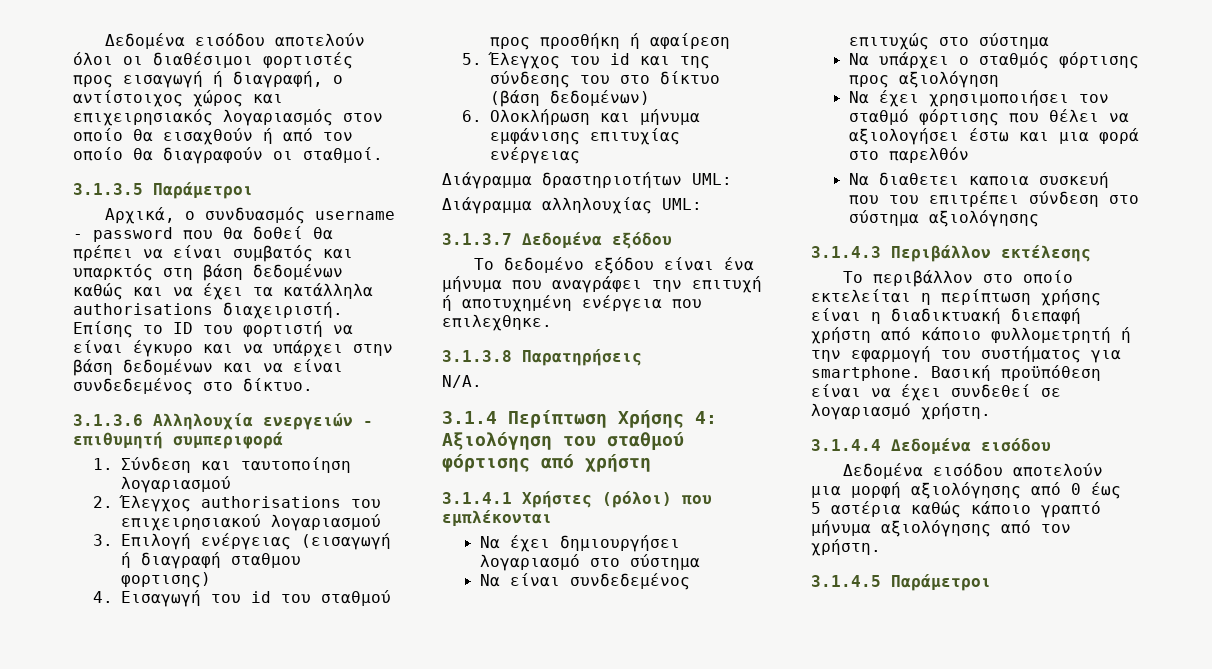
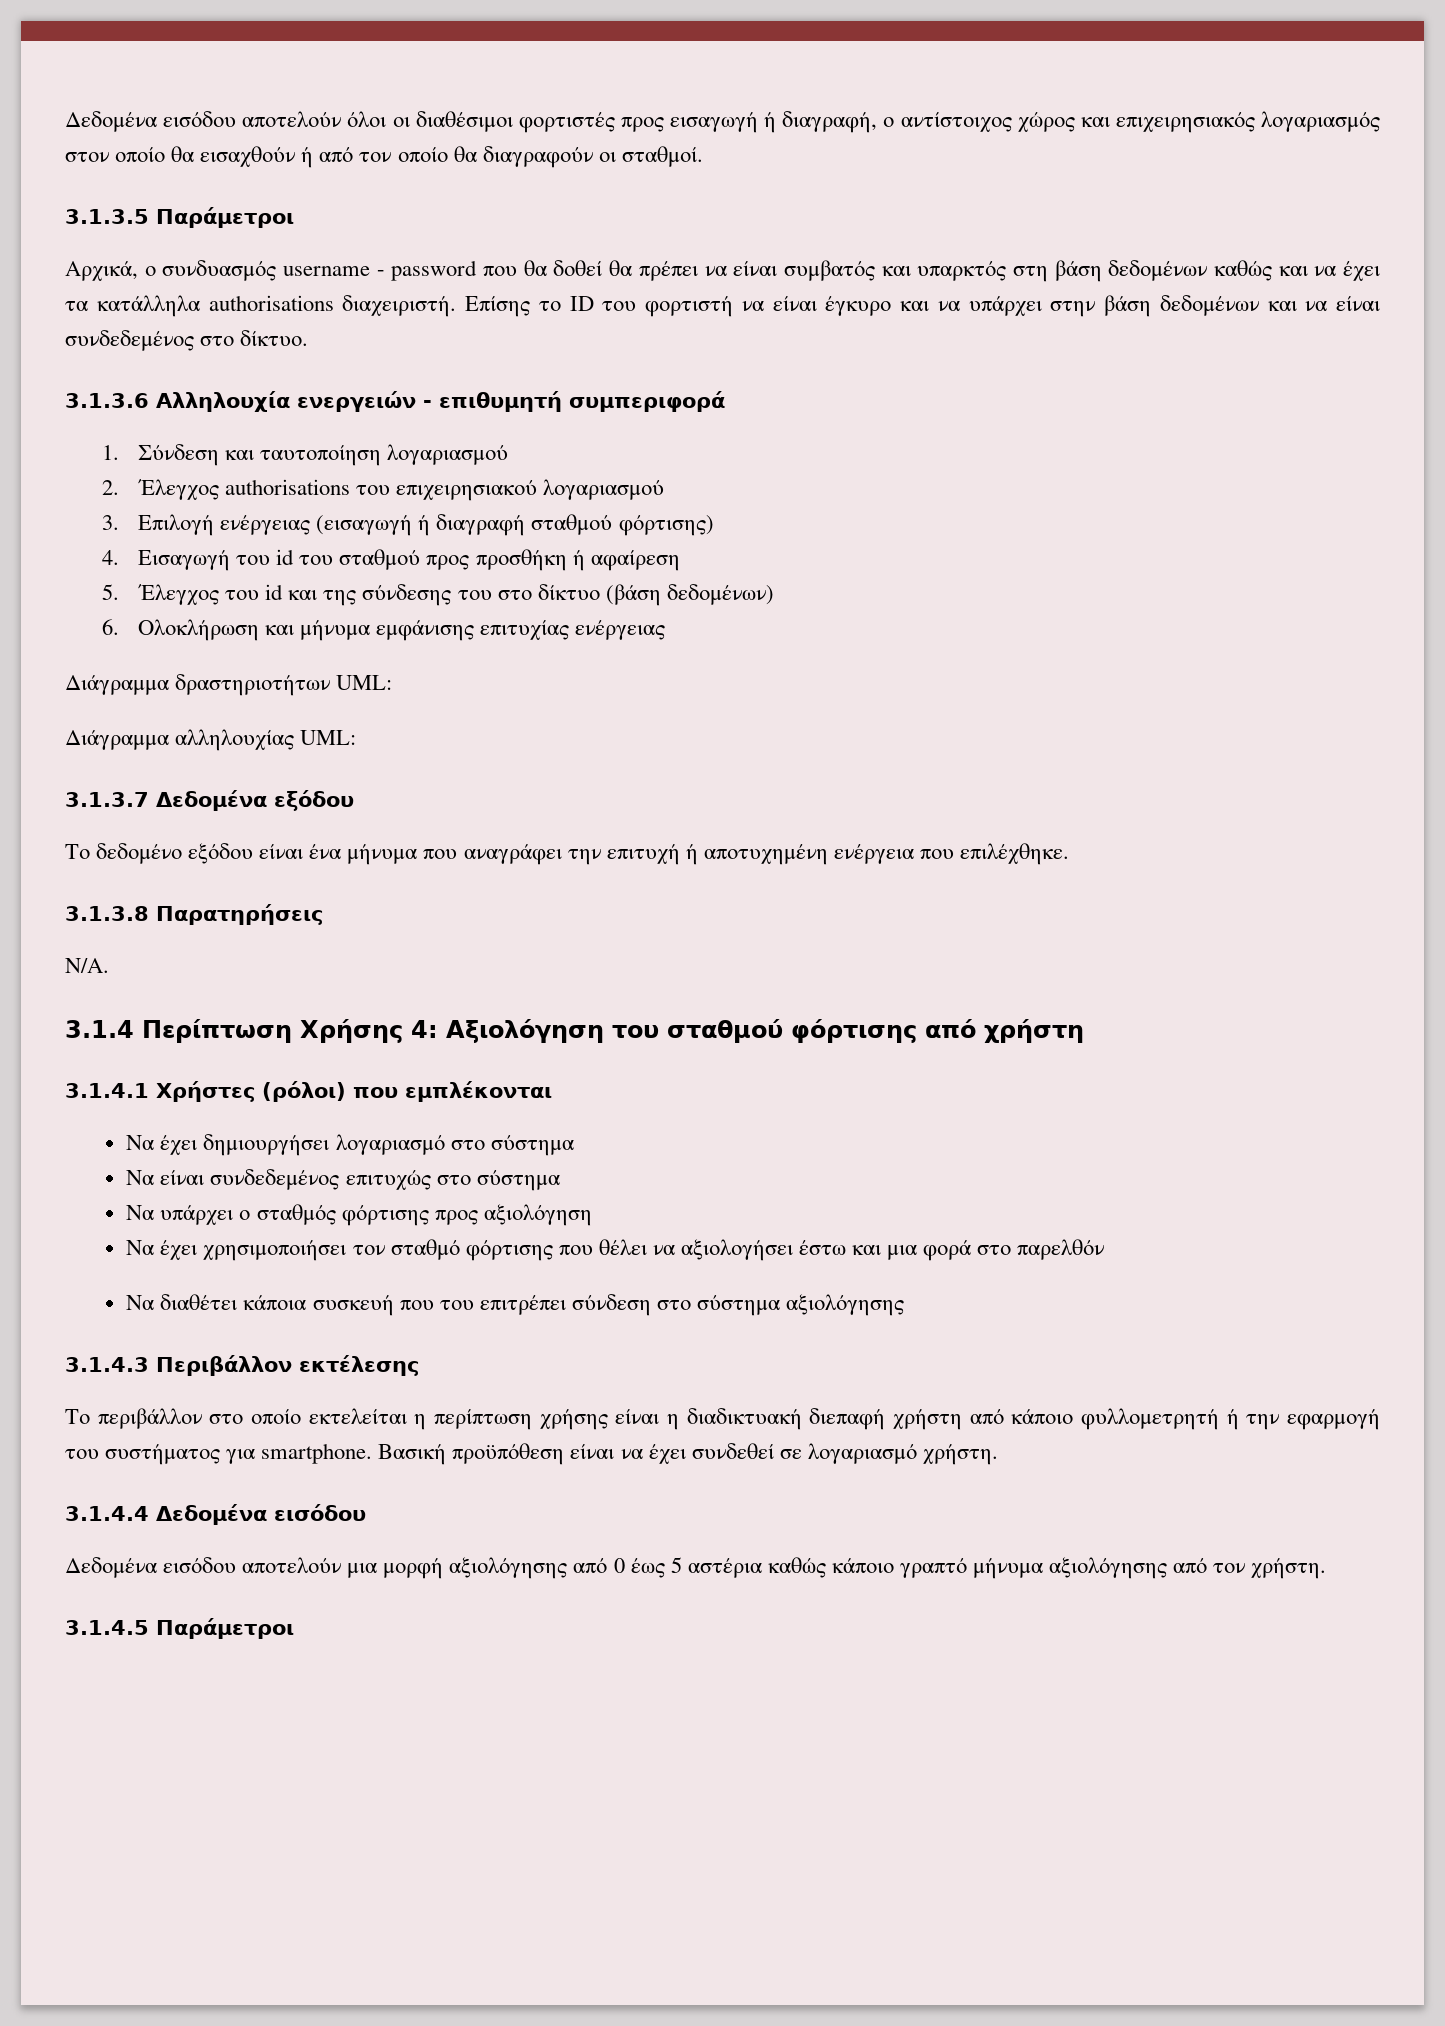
[231,553,302,568] [121,572,212,588] σταθμου φορτισης) -> [531,514,714,536] σταθμού φόρτισης)
[442,314,552,331] επιλεχθηκε. -> [960,843,1070,865] επιλέχθηκε.
[878,172,1029,186] διαθετει καποια -> [160,1294,307,1310] διαθέτει κάποια

